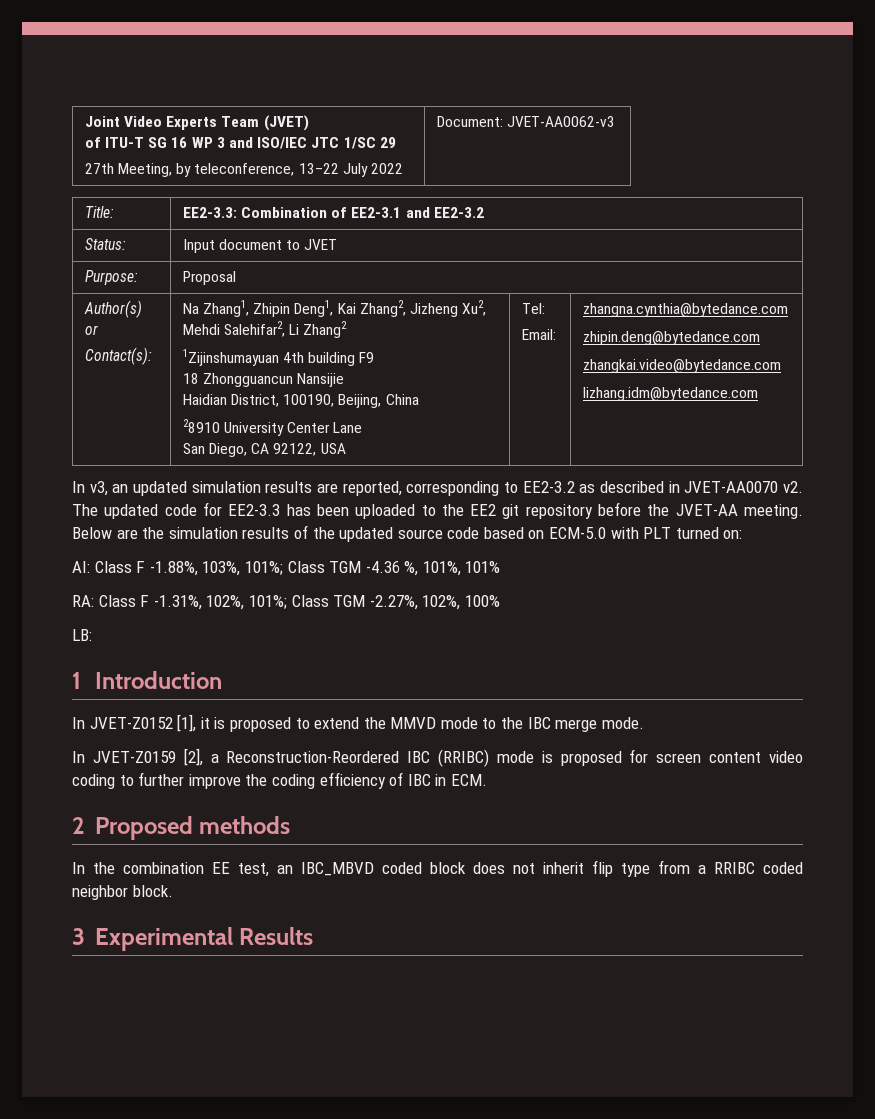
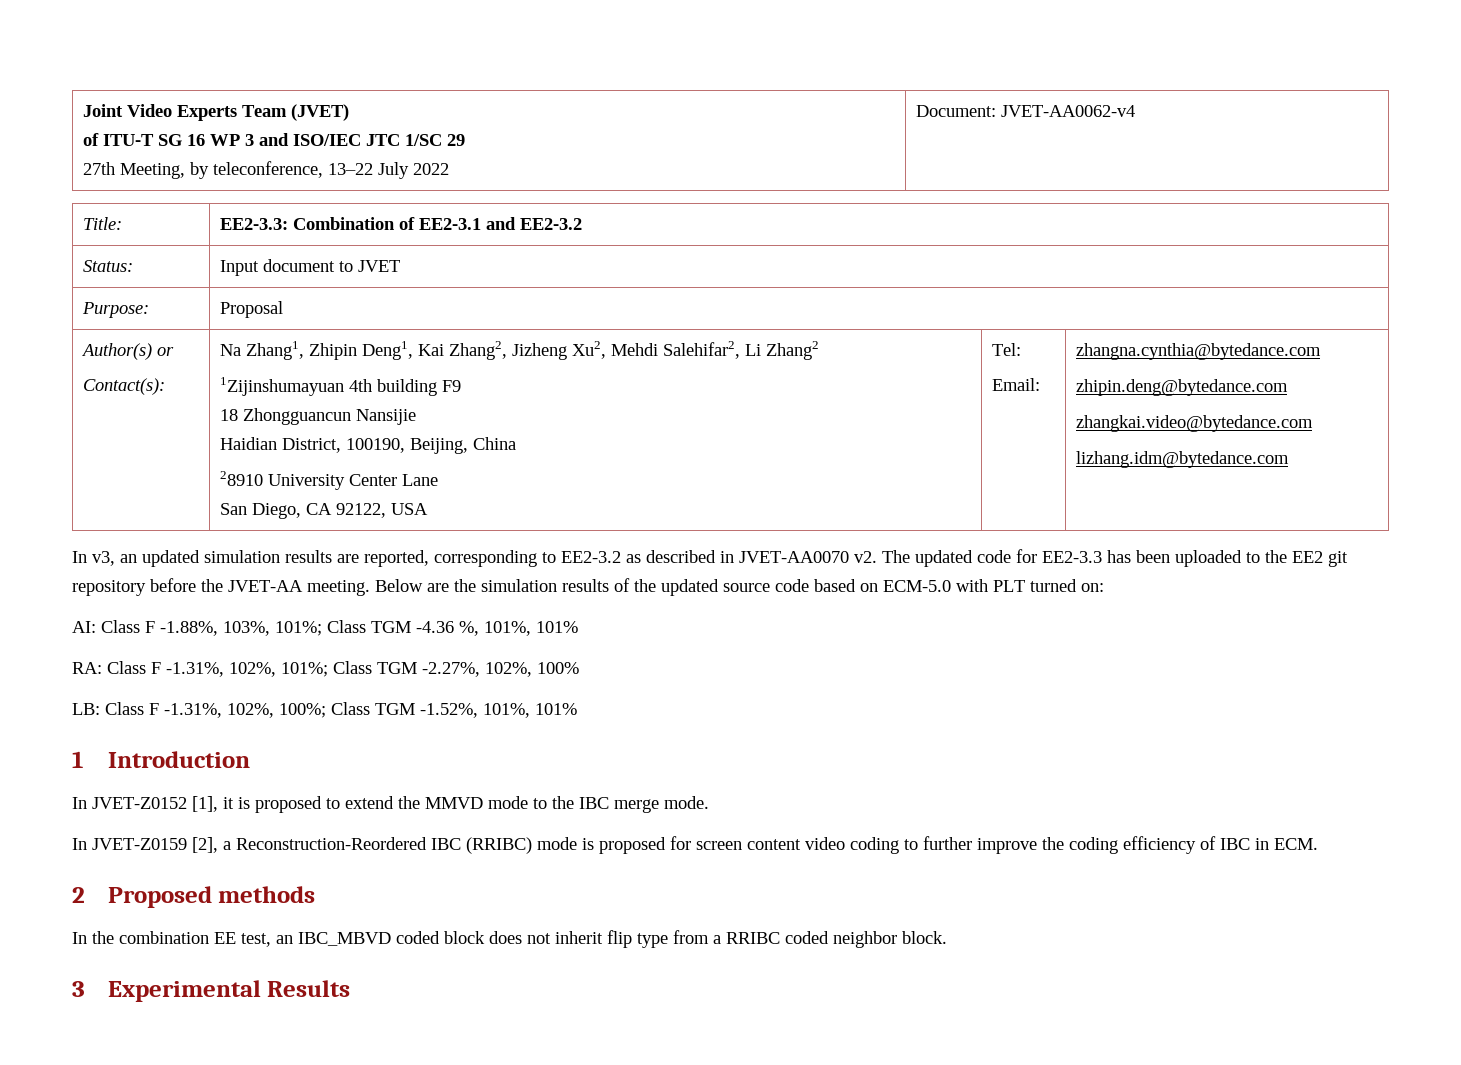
[507,116,616,127] JVET-AA0062-v3 -> [1000,105,1135,117] JVET-AA0062-v4
(92, 635) none -> [105,702,577,718] Class F -1.31%, 102%, 100%; Class TGM -1.52%, 101%, 101%

